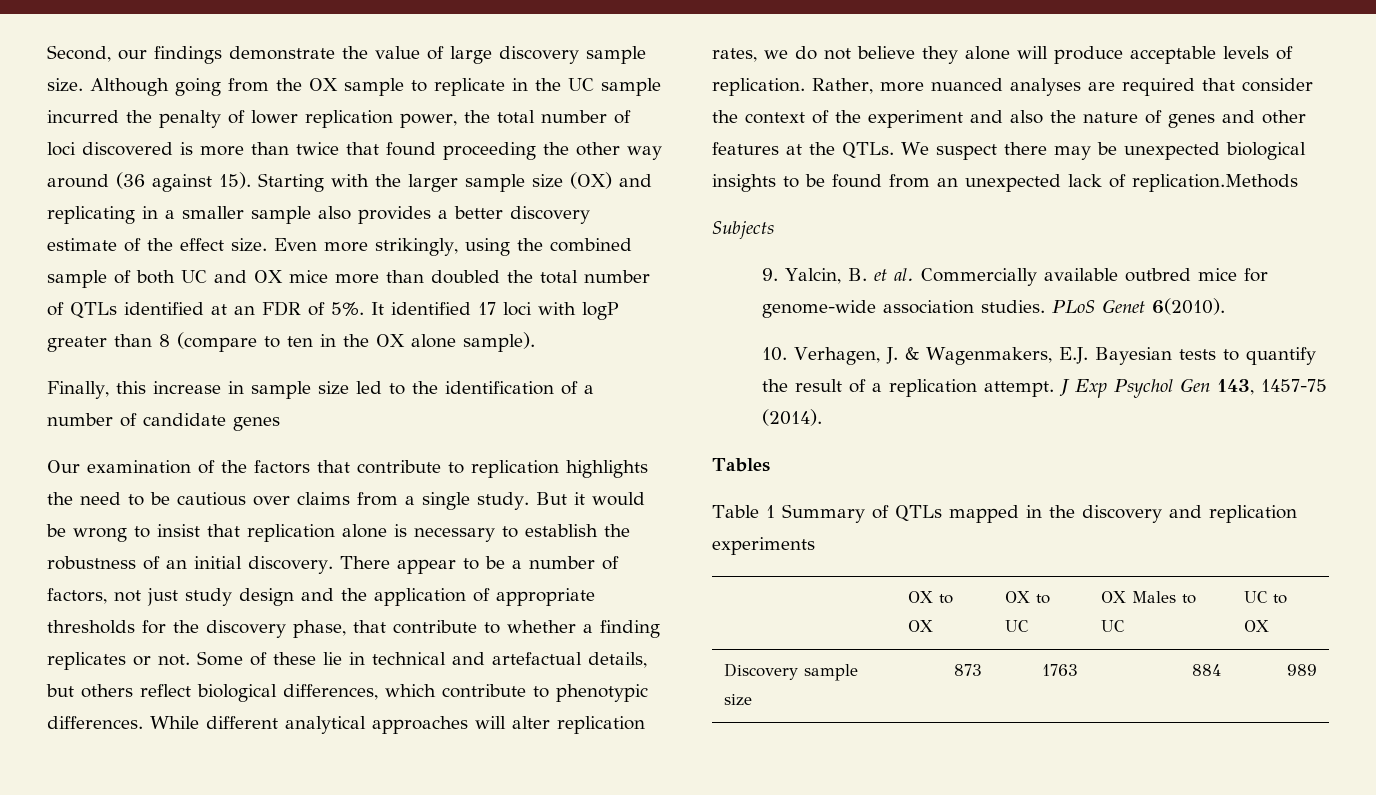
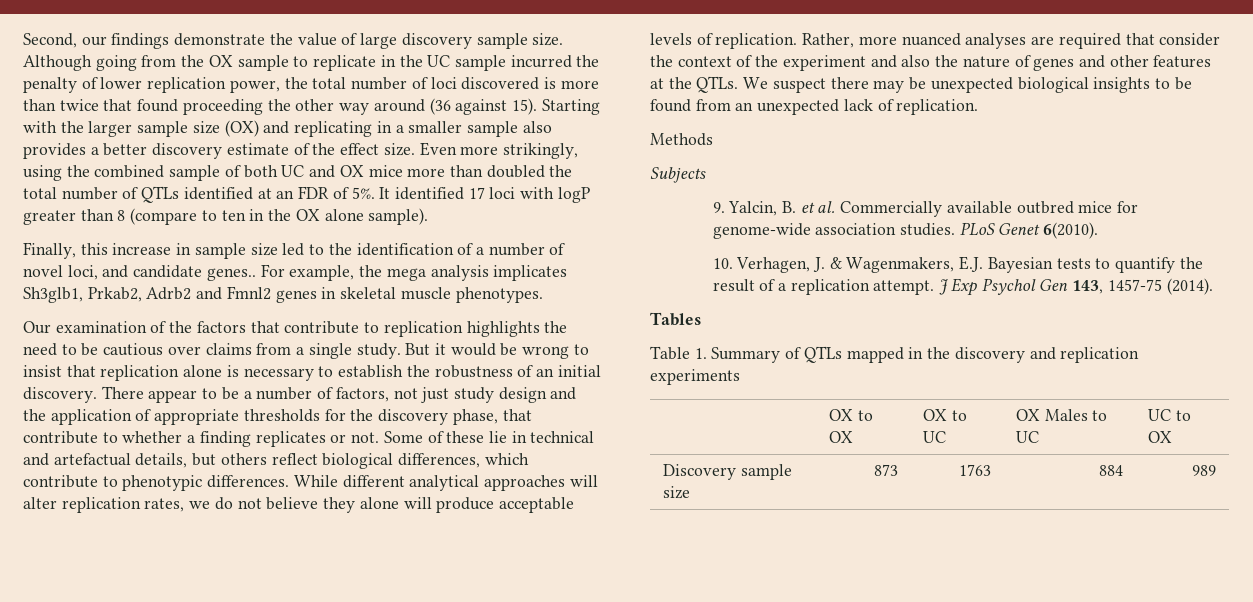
[143,413,280,431] candidate genes -> [23,264,568,281] [23,286,543,303] novel loci, and candidate genes.. For example, the mega analysis implicates Sh3glb1, Prkab2, Adrb2 and Fmnl2 genes in skeletal muscle phenotypes.
[1132,174,1298,192] replication.Methods -> [896,99,979,115] [650,133,713,146] replication. // Methods
[765,505,775,518] 1 -> [694,348,707,359] 1.

